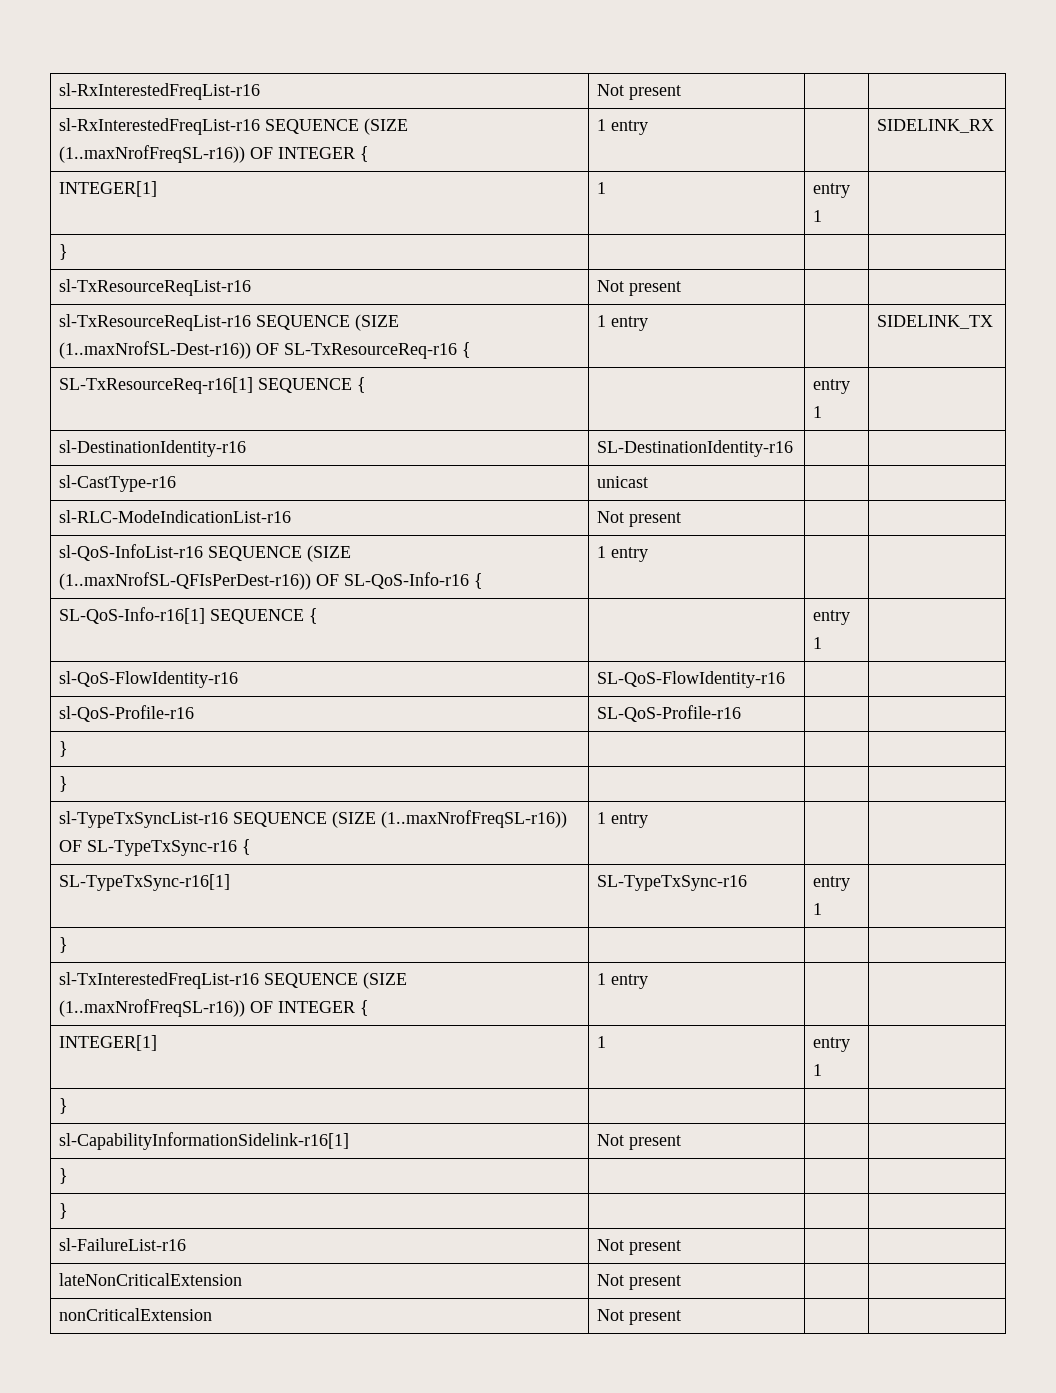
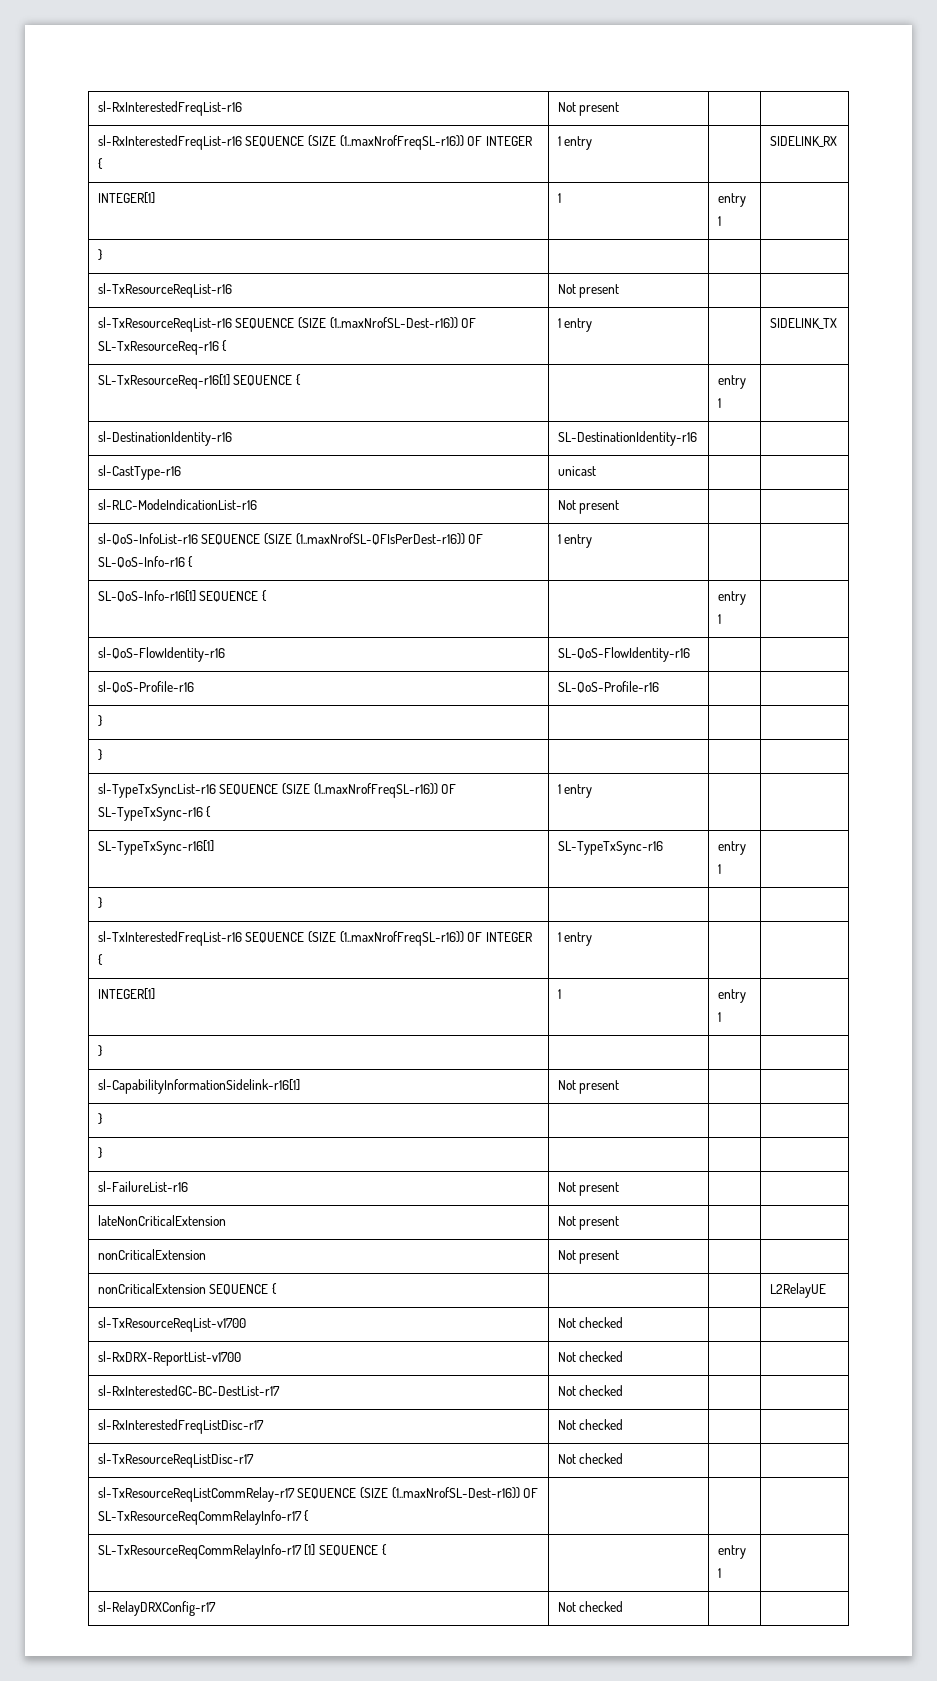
(682, 1317) none -> [97,1283,277,1295] [769,1283,826,1298] [97,1317,246,1332] [557,1317,624,1328] [97,1351,241,1366] [557,1351,624,1362] [97,1385,280,1396] [557,1385,624,1396] [97,1419,264,1434] [557,1419,624,1430] [97,1453,254,1468] [557,1453,624,1464] [97,1487,539,1502] [97,1510,310,1525] [97,1544,387,1559] [717,1545,746,1559] [717,1568,721,1578] [97,1601,216,1616] [557,1601,624,1612] // nonCriticalExtension SEQUENCE { | | | L2RelayUE // sl-TxResourceReqList-v1700 | Not checked | | // sl-RxDRX-ReportList-v1700 | Not checked | | // sl-RxInterestedGC-BC-DestList-r17 | Not checked | | // sl-RxInterestedFreqListDisc-r17 | Not checked | | // sl-TxResourceReqListDisc-r17 | Not checked | | // sl-TxResourceReqListCommRelay-r17 SEQUENCE (SIZE (1..maxNrofSL-Dest-r16)) OF SL-TxResourceReqCommRelayInfo-r17 { | | | // SL-TxResourceReqCommRelayInfo-r17 [1] SEQUENCE { | | entry 1 | // sl-RelayDRXConfig-r17 | Not checked | |

